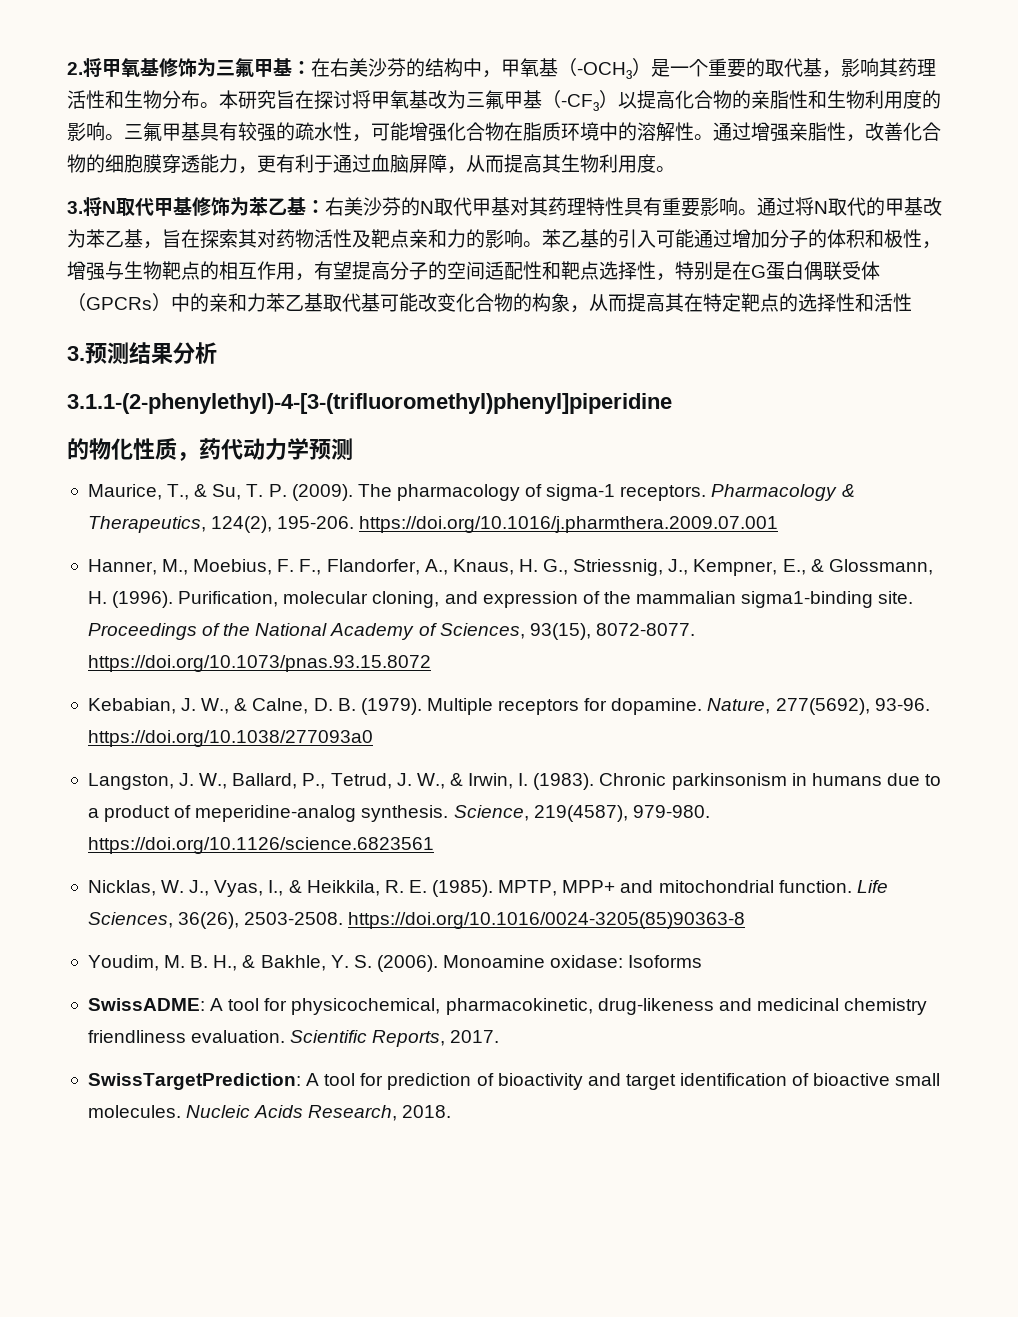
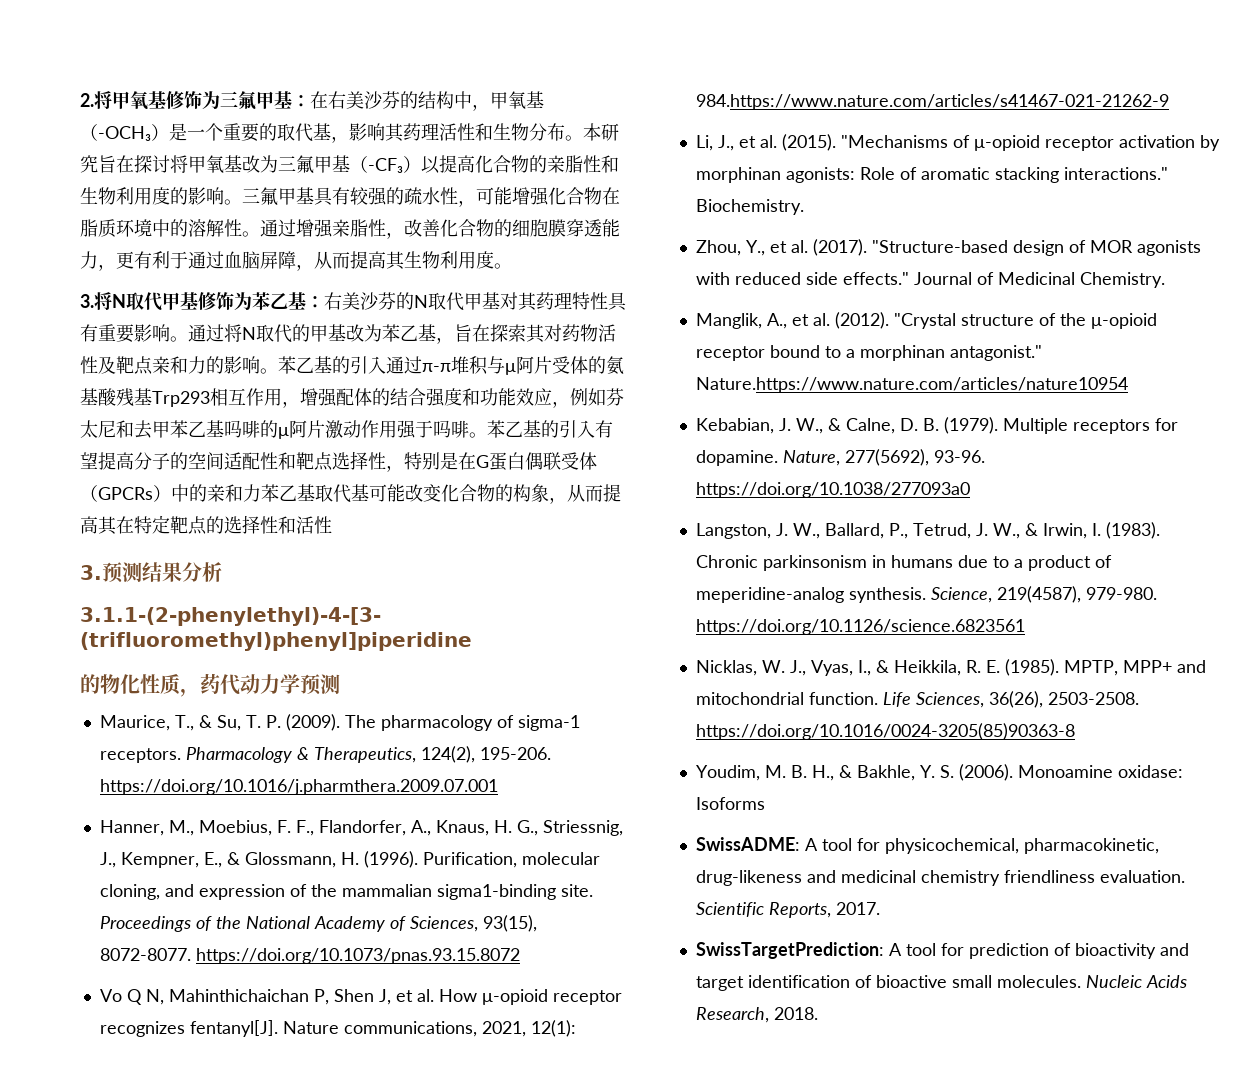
[656,229,941,249] [67,261,314,281] 可能通过增加分子的体积和极性，增强与生物靶点的相互作用， -> [386,356,624,375] [80,388,624,408] [80,420,595,439] 通过π-π堆积与μ阿片受体的氨基酸残基Trp293相互作用，增强配体的结合强度和功能效应，例如芬太尼和去甲苯乙基吗啡的μ阿片激动作用强于吗啡。苯乙基的引入
(431, 663) none -> [99,989,622,1005] [99,1020,576,1037] [695,94,1169,110] [695,134,1220,151] [695,167,1168,183] [695,199,804,215] [695,239,1201,256] [695,272,1165,288] [695,312,1157,329] [695,345,1042,361] [695,377,1128,393] // Vo Q N, Mahinthichaichan P, Shen J, et al. How μ-opioid receptor recognizes fentanyl[J]. Nature communications, 2021, 12(1): 984.https://www.nature.com/articles/s41467-021-21262-9 // Li, J., et al. (2015). "Mechanisms of μ-opioid receptor activation by morphinan agonists: Role of aromatic stacking interactions." Biochemistry. // Zhou, Y., et al. (2017). "Structure-based design of MOR agonists with reduced side effects." Journal of Medicinal Chemistry. // Manglik, A., et al. (2012). "Crystal structure of the μ-opioid receptor bound to a morphinan antagonist." Nature.https://www.nature.com/articles/nature10954

